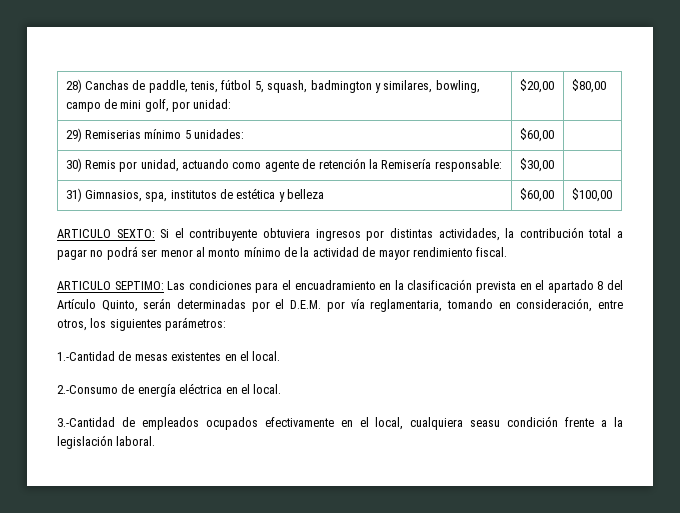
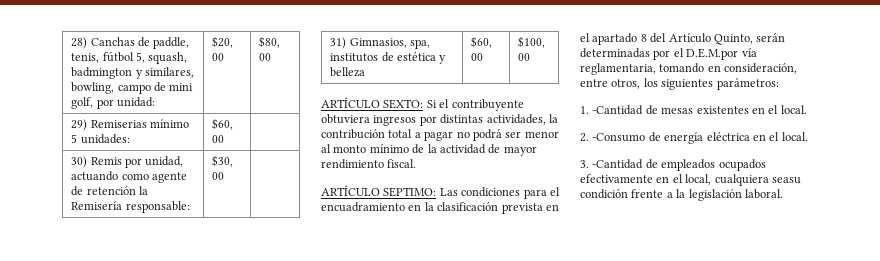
[519,79,554,93] [571,79,606,93] $20,00 | $80,00 -> [212,36,234,48] [212,53,225,61] [259,36,281,48] [259,53,272,61] $20, 00 | $80, 00
[519,128,554,142] $60,00 -> [212,118,234,130] [212,135,225,143] $60, 00
[519,158,554,172] $30,00 -> [212,155,234,167] [212,172,225,180] $30, 00
[519,188,554,202] [571,188,612,202] [57,229,111,238] $60,00 | $100,00 // ARTICULO -> [471,36,493,48] [471,53,484,61] [518,36,546,48] [518,53,531,61] [321,97,380,108] $60, 00 | $100, 00 // ARTÍCULO
[57,281,111,290] ARTICULO -> [321,185,380,196] ARTÍCULO
[290,300,345,312] D.E.M. por -> [686,48,739,60] D.E.M.por
[57,351,115,361] 1.-Cantidad -> [580,105,644,115] 1. -Cantidad
[57,385,118,394] 2.-Consumo -> [580,133,646,142] 2. -Consumo
[57,417,115,427] 3.-Cantidad -> [580,159,644,169] 3. -Cantidad

